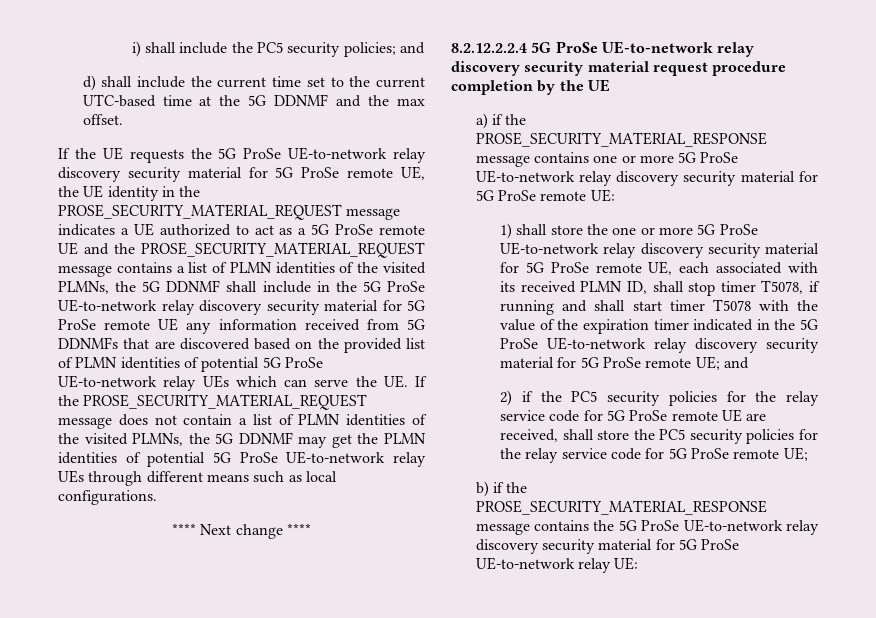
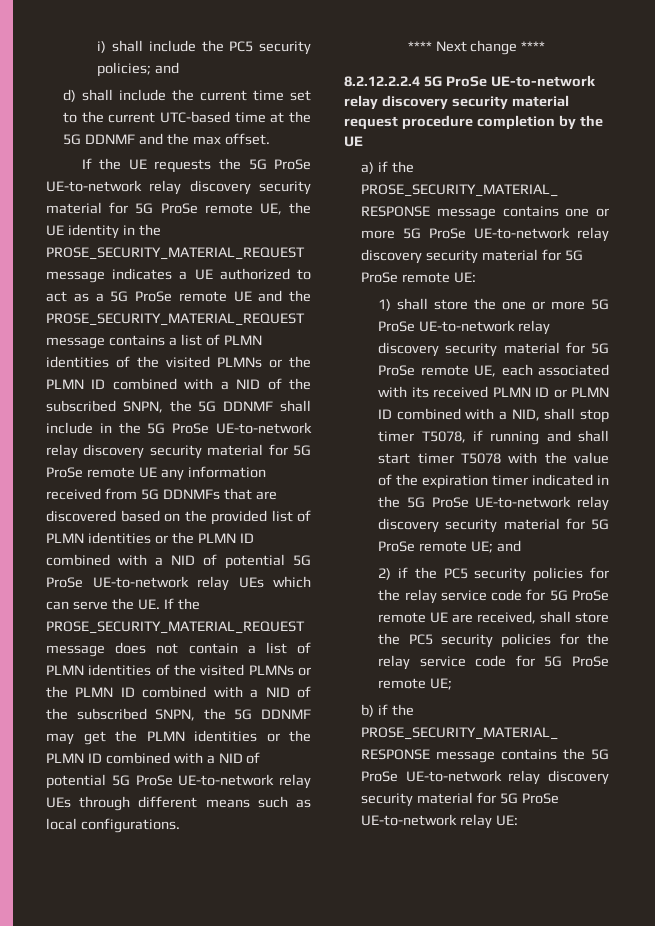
[58,281,109,294] PLMNs, -> [217,356,311,368] [46,378,311,390] [46,400,163,413] PLMNs or the PLMN ID combined with a NID of the subscribed SNPN,
(180, 363) none -> [154,532,254,544] [46,554,195,566] or the PLMN ID combined with a NID
[132,433,184,446] PLMNs, -> [248,665,311,676] [46,686,311,698] [46,708,196,721] PLMNs or the PLMN ID combined with a NID of the subscribed SNPN,
(117, 458) none -> [266,730,311,742] [46,752,243,764] or the PLMN ID combined with a NID
[626,281,647,294] ID, -> [535,387,609,398] [378,408,540,421] ID or PLMN ID combined with a NID,

